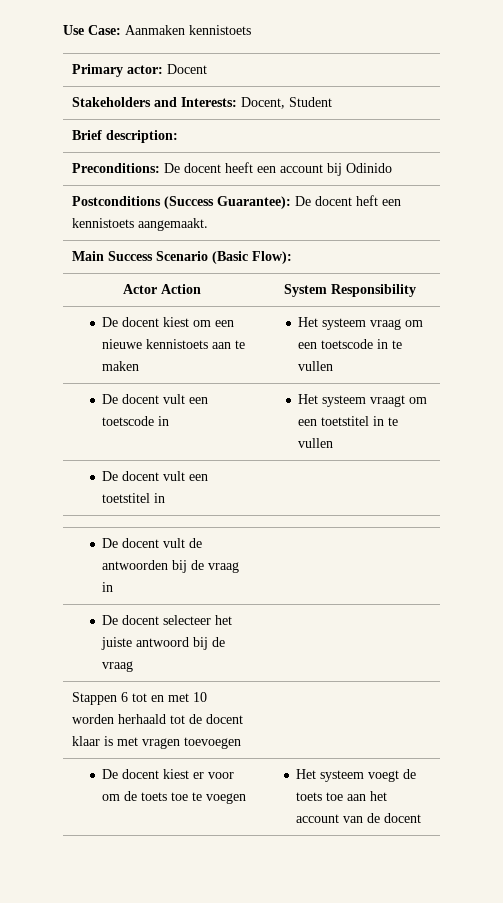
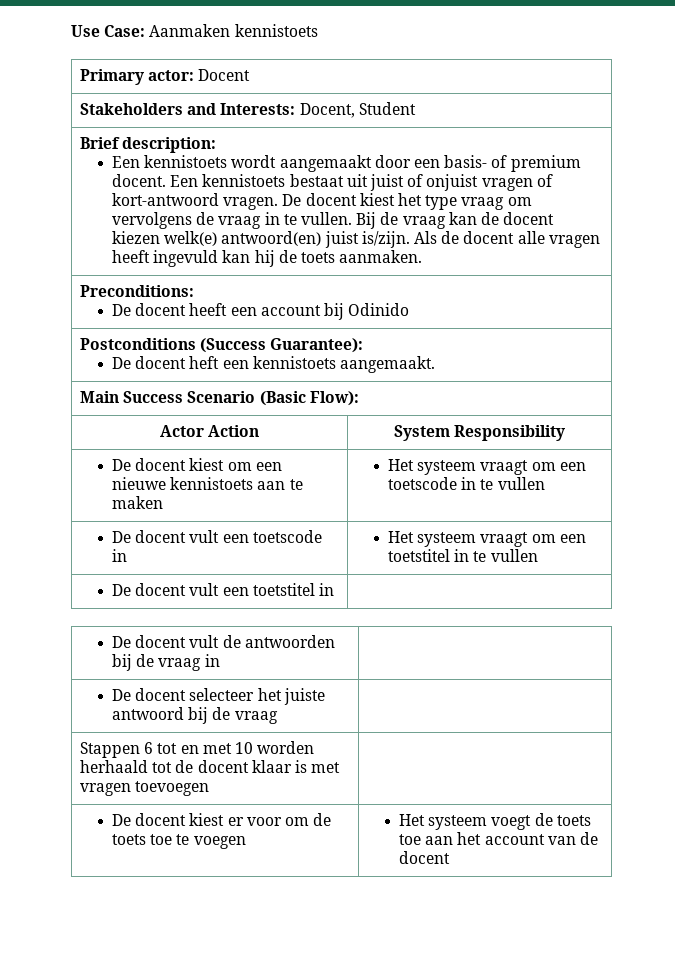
(178, 136) none -> [112,155,581,172] [112,174,553,191] [112,193,532,210] [112,212,555,229] [112,231,600,248] [112,250,423,267] // Een kennistoets wordt aangemaakt door een basis- of premium docent. Een kennistoets bestaat uit juist of onjuist vragen of kort-antwoord vragen. De docent kiest het type vraag om vervolgens de vraag in te vullen. Bij de vraag kan de docent kiezen welk(e) antwoord(en) juist is/zijn. Als de docent alle vragen heeft ingevuld kan hij de toets aanmaken.
(160, 168) none -> (195, 291) //
(291, 202) none -> (364, 345) //
[370,319,402,330] vraag -> [480,460,529,475] vraagt

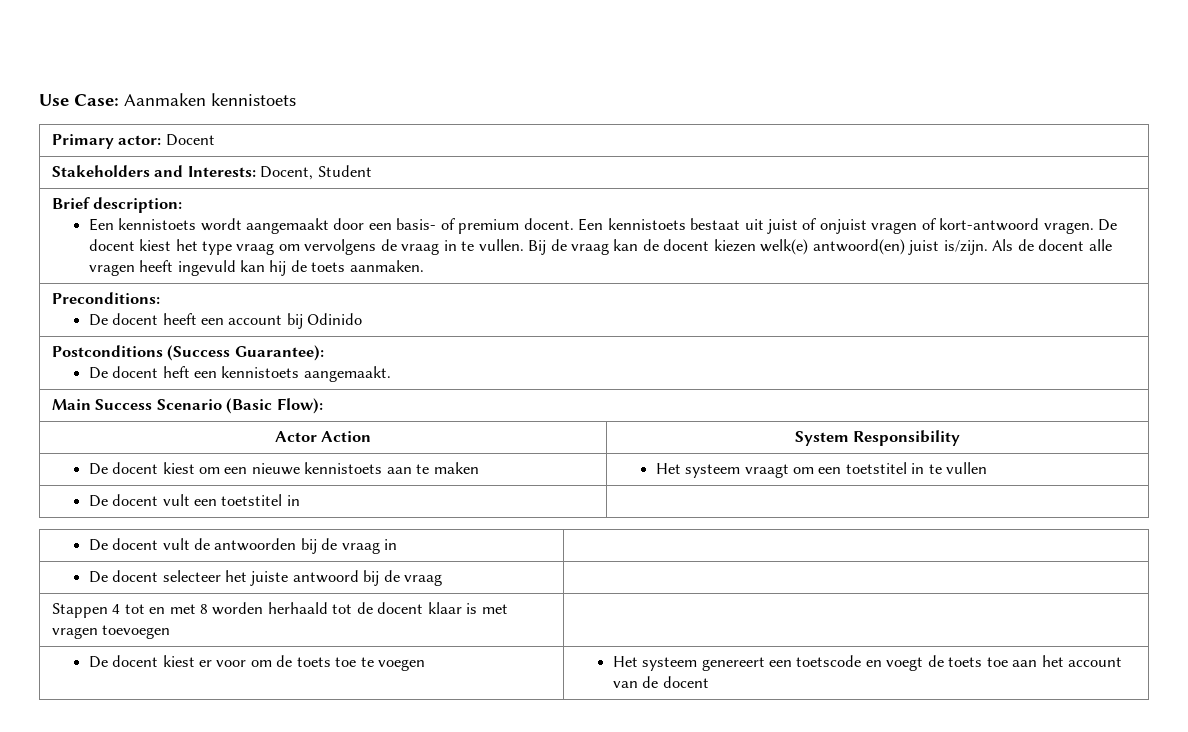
[388,459,586,475] [388,477,545,490] [112,530,322,543] [112,549,128,562] | Het systeem vraagt om een toetscode in te vullen // De docent vult een toetscode in -> (479, 468) none
[144,742,154,754] 6 -> [112,604,121,614] 4
[234,742,253,754] 10 -> [200,604,209,614] 8
(488, 822) none -> [701,655,882,671] genereert een toetscode en

